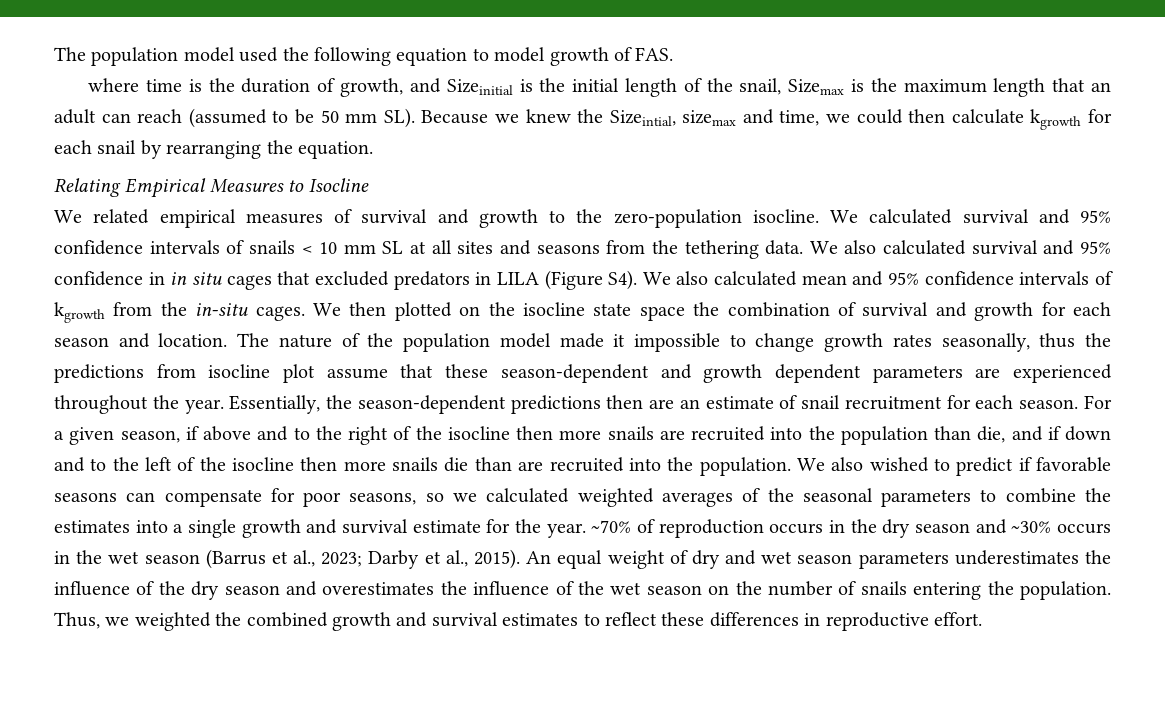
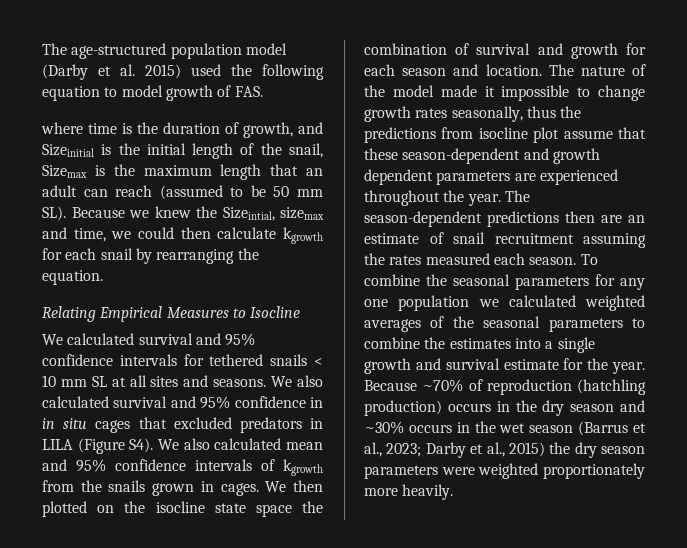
[54,47,235,66] The population model -> [42,43,287,59] [42,64,181,80] The age-structured population model (Darby et al. 2015)
[93,209,858,228] related empirical measures of survival and growth to the zero-population isocline. We -> (63, 339) none
[226,240,245,254] of -> [183,354,264,366] for tethered
[536,240,804,259] seasons from the tethering data. -> [213,379,267,387] seasons.
[195,303,249,316] in-situ -> [108,480,214,496] snails grown in
[403,333,491,352] population -> (385, 91) none
[229,395,353,414] Essentially, the -> [504,190,530,202] The
[946,395,1112,409] [54,426,1111,445] [54,457,1111,476] [54,488,444,507] for each season. For a given season, if above and to the right of the isocline then more snails are recruited into the population than die, and if down and to the left of the isocline then more snails die than are recruited into the population. We also wished to predict if favorable seasons can compensate for poor seasons, so -> [583,233,646,248] [364,253,598,265] [364,274,645,290] [364,295,470,311] assuming the rates measured each season. To combine the seasonal parameters for any one population
(586, 530) none -> [364,380,417,391] Because
(764, 528) none -> [577,379,646,395] [364,400,442,416] (hatchling production)
[474,549,1111,569] [54,581,1111,600] [54,612,982,631] 2015). An equal weight of dry and wet season parameters underestimates the influence of the dry season and overestimates the influence of the wet season on the number of snails entering the population. Thus, we weighted the combined growth and survival estimates to reflect these differences in reproductive effort. -> [508,442,645,458] [364,463,645,479] [364,484,454,500] 2015) the dry season parameters were weighted proportionately more heavily.

